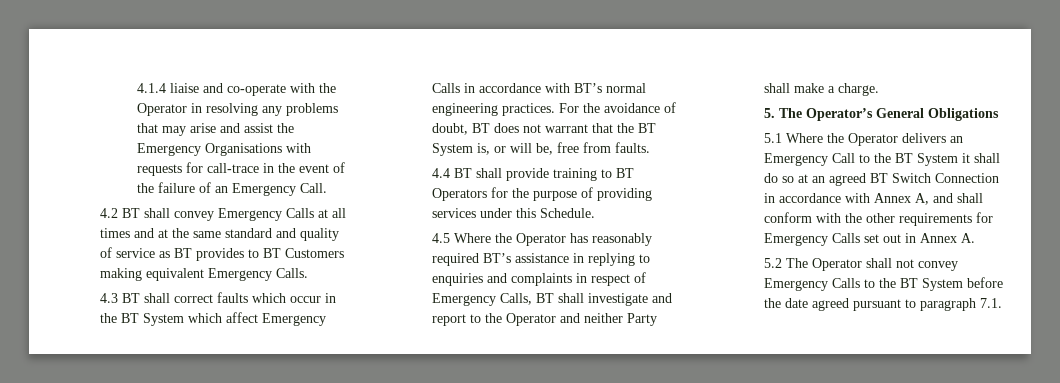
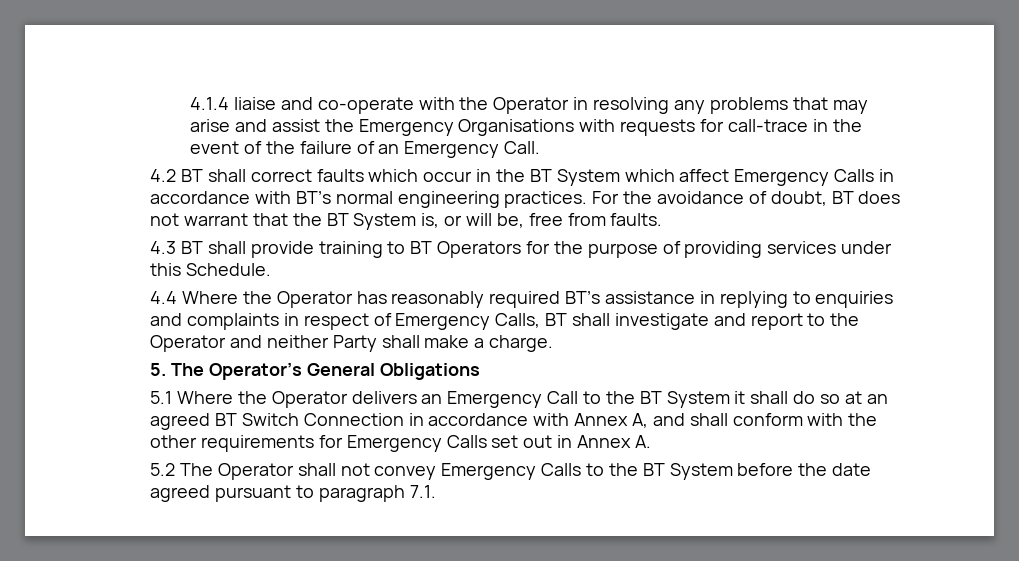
[174,208,347,221] [100,228,340,241] [100,247,345,261] [100,268,309,281] [100,293,171,303] convey Emergency Calls at all times and at the same standard and quality of service as BT provides to BT Customers making equivalent Emergency Calls. // 4.3 BT shall -> (246, 175) none
[432,168,451,178] 4.4 -> [150,241,177,254] 4.3
[432,233,451,243] 4.5 -> [150,291,178,304] 4.4

